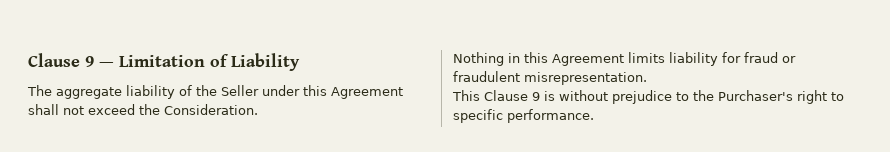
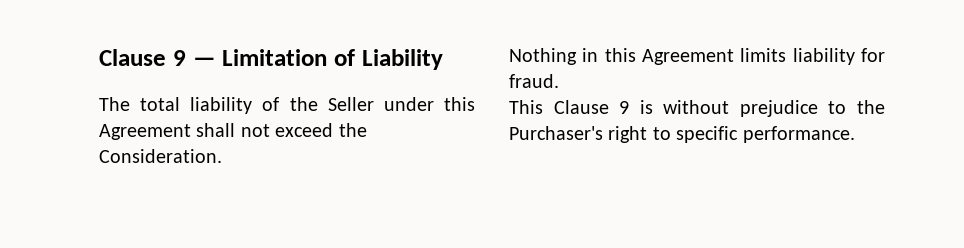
[56,87,122,99] aggregate -> [140,97,181,111] total
[744,52,796,63] [453,71,647,85] fraud or fraudulent misrepresentation. -> [509,74,559,88] fraud.

